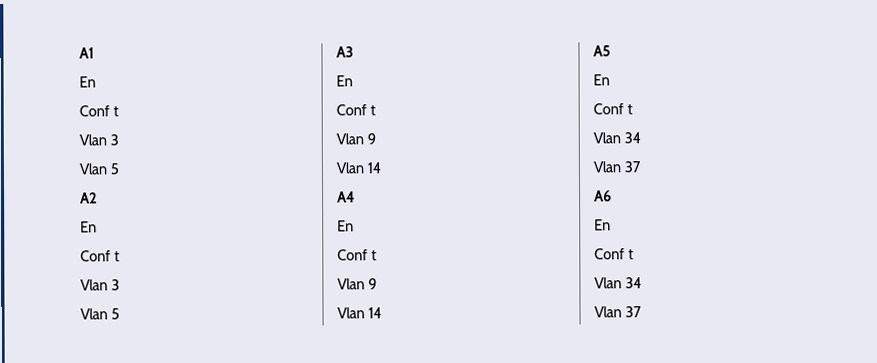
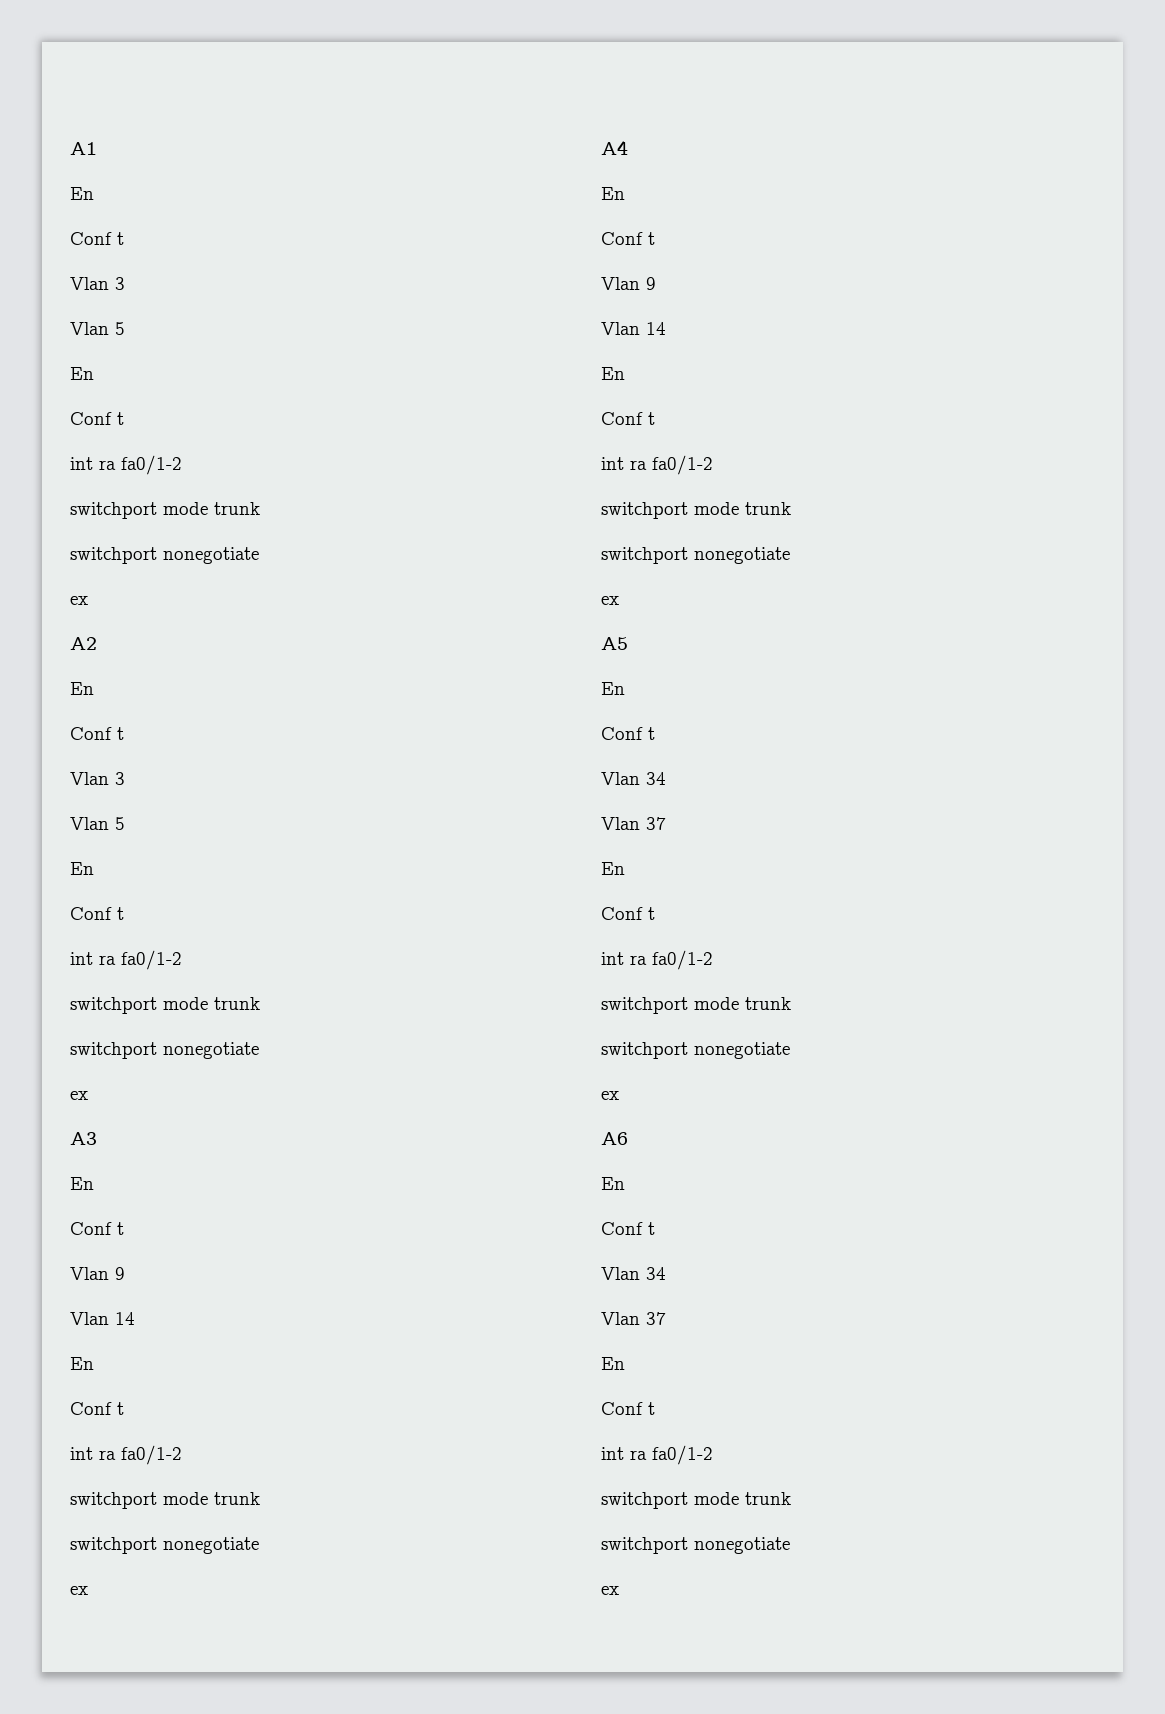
(119, 169) none -> [70,367,94,380] [70,412,124,425] [70,455,182,475] [70,502,260,519] [70,547,259,564] [70,596,88,605] // En // Conf t // int ra fa0/1-2 // switchport mode trunk // switchport nonegotiate // ex
(120, 314) none -> [70,862,94,875] [70,907,124,920] [70,950,182,970] [70,997,260,1014] [70,1042,259,1059] [70,1091,88,1100] // En // Conf t // int ra fa0/1-2 // switchport mode trunk // switchport nonegotiate // ex
(381, 168) none -> [70,1357,94,1370] [70,1402,124,1415] [70,1445,182,1465] [70,1492,260,1509] [70,1537,259,1554] [70,1586,88,1595] // En // Conf t // int ra fa0/1-2 // switchport mode trunk // switchport nonegotiate // ex
(382, 313) none -> [601,367,625,380] [601,412,655,425] [601,455,713,475] [601,502,791,519] [601,547,790,564] [601,596,619,605] // En // Conf t // int ra fa0/1-2 // switchport mode trunk // switchport nonegotiate // ex
(641, 167) none -> [601,862,625,875] [601,907,655,920] [601,950,713,970] [601,997,791,1014] [601,1042,790,1059] [601,1091,619,1100] // En // Conf t // int ra fa0/1-2 // switchport mode trunk // switchport nonegotiate // ex
(642, 312) none -> [601,1357,625,1370] [601,1402,655,1415] [601,1445,713,1465] [601,1492,791,1509] [601,1537,790,1554] [601,1586,619,1595] // En // Conf t // int ra fa0/1-2 // switchport mode trunk // switchport nonegotiate // ex

